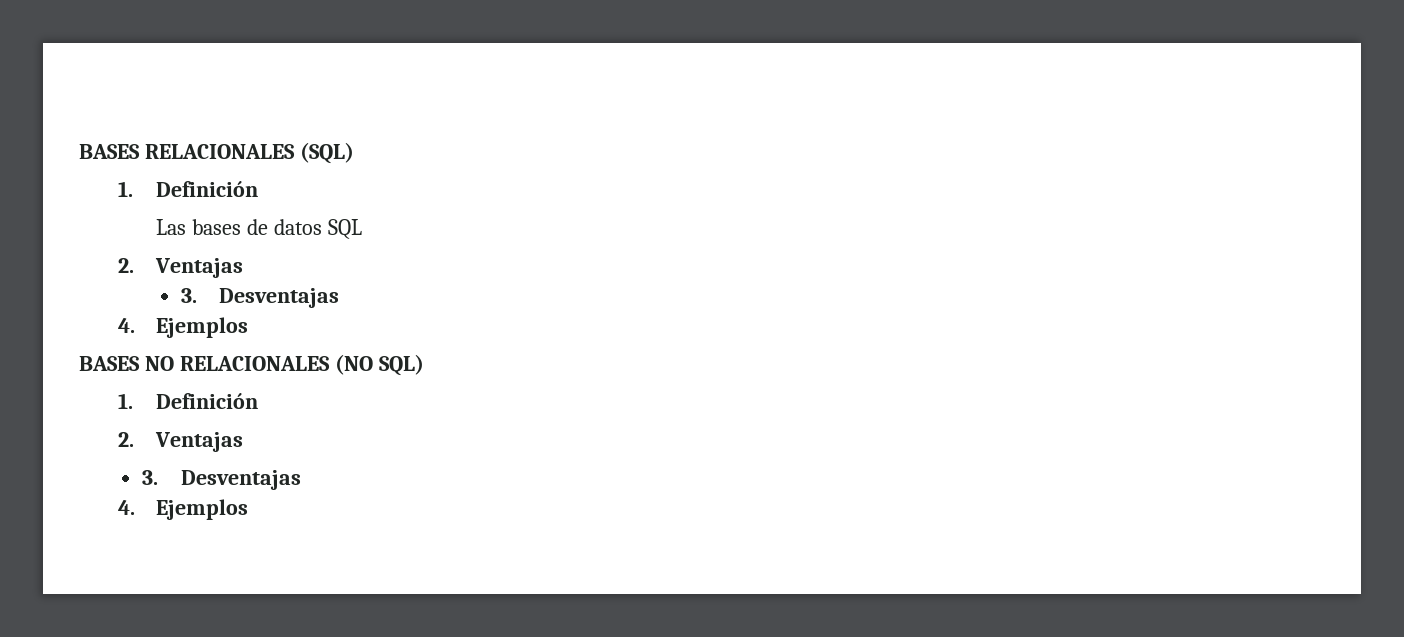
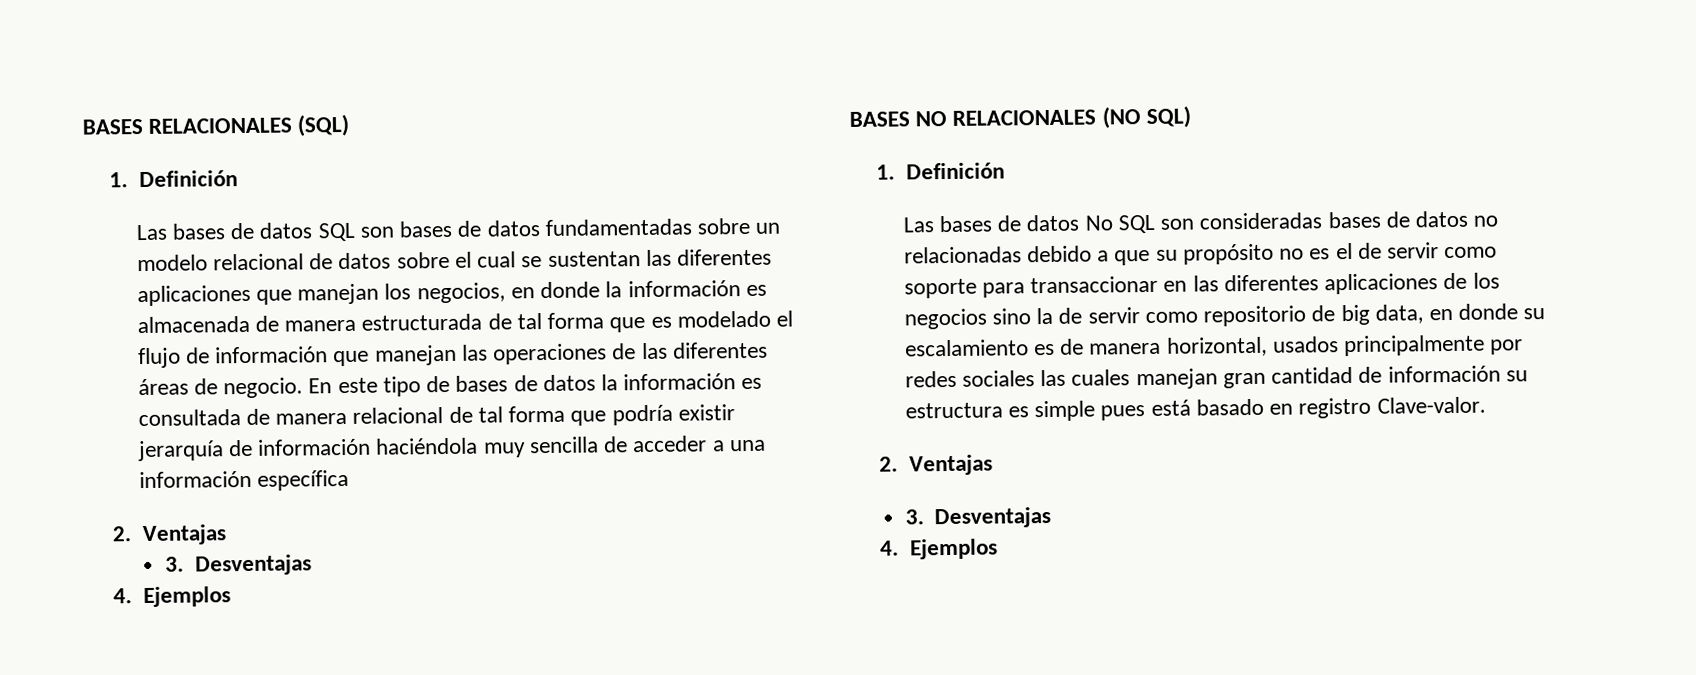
(363, 229) none -> [359,217,781,238] [136,248,772,272] [136,280,767,307] [136,310,793,334] [137,341,768,369] [137,373,763,399] [137,404,735,427] [136,435,766,462] [138,469,350,491] son bases de datos fundamentadas sobre un modelo relacional de datos sobre el cual se sustentan las diferentes aplicaciones que manejan los negocios, en donde la información es almacenada de manera estructurada de tal forma que es modelado el flujo de información que manejan las operaciones de las diferentes áreas de negocio. En este tipo de bases de datos la información es consultada de manera relacional de tal forma que podría existir jerarquía de información haciéndola muy sencilla de acceder a una información específica
(259, 401) none -> [902,210,1499,234] [903,242,1498,266] [903,272,1500,299] [903,303,1546,330] [904,334,1524,357] [904,365,1528,390] [904,396,1486,422] // Las bases de datos No SQL son consideradas bases de datos no relacionadas debido a que su propósito no es el de servir como soporte para transaccionar en las diferentes aplicaciones de los negocios sino la de servir como repositorio de big data, en donde su escalamiento es de manera horizontal, usados principalmente por redes sociales las cuales manejan gran cantidad de información su estructura es simple pues está basado en registro Clave-valor.

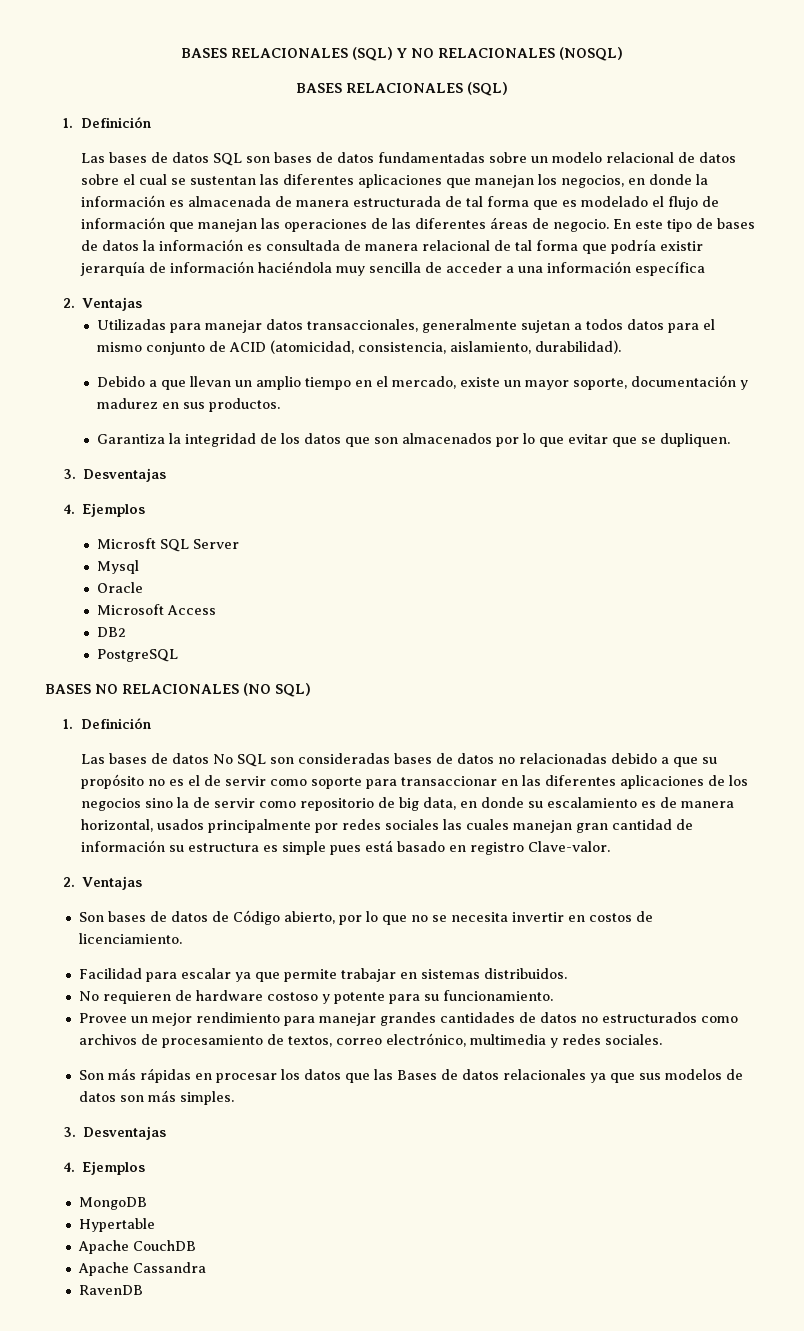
[82,113,350,137] BASES RELACIONALES (SQL) -> [181,47,623,61] [296,82,508,96] BASES RELACIONALES (SQL) Y NO RELACIONALES (NOSQL) // BASES RELACIONALES (SQL)
[165,554,312,576] [113,586,231,608] 3. Desventajas // 4. Ejemplos -> [96,319,715,333] [96,340,621,355] [96,375,748,390] [96,398,280,412] [96,433,730,447] [63,468,167,482] [63,503,146,517] [96,538,239,552] [96,560,139,574] [96,582,143,593] [96,604,216,615] [96,627,126,637] [96,649,178,662] Utilizadas para manejar datos transaccionales, generalmente sujetan a todos datos para el mismo conjunto de ACID (atomicidad, consistencia, aislamiento, durabilidad). // Debido a que llevan un amplio tiempo en el mercado, existe un mayor soporte, documentación y madurez en sus productos. // Garantiza la integridad de los datos que son almacenados por lo que evitar que se dupliquen. // 3. Desventajas // 4. Ejemplos // Microsft SQL Server // Mysql // Oracle // Microsoft Access // DB2 // PostgreSQL
[904,506,1052,529] [880,538,998,560] 3. Desventajas // 4. Ejemplos -> [78,910,653,925] [78,933,182,944] [78,968,567,982] [78,990,553,1004] [78,1012,738,1026] [78,1033,662,1048] [78,1068,743,1083] [78,1090,234,1105] [63,1126,167,1140] [63,1161,146,1175] [78,1197,147,1210] [78,1218,155,1232] [77,1240,196,1254] [77,1262,206,1276] [78,1285,143,1295] Son bases de datos de Código abierto, por lo que no se necesita invertir en costos de licenciamiento. // Facilidad para escalar ya que permite trabajar en sistemas distribuidos. // No requieren de hardware costoso y potente para su funcionamiento. // Provee un mejor rendimiento para manejar grandes cantidades de datos no estructurados como archivos de procesamiento de textos, correo electrónico, multimedia y redes sociales. // Son más rápidas en procesar los datos que las Bases de datos relacionales ya que sus modelos de datos son más simples. // 3. Desventajas // 4. Ejemplos // MongoDB // Hypertable // Apache CouchDB // Apache Cassandra // RavenDB

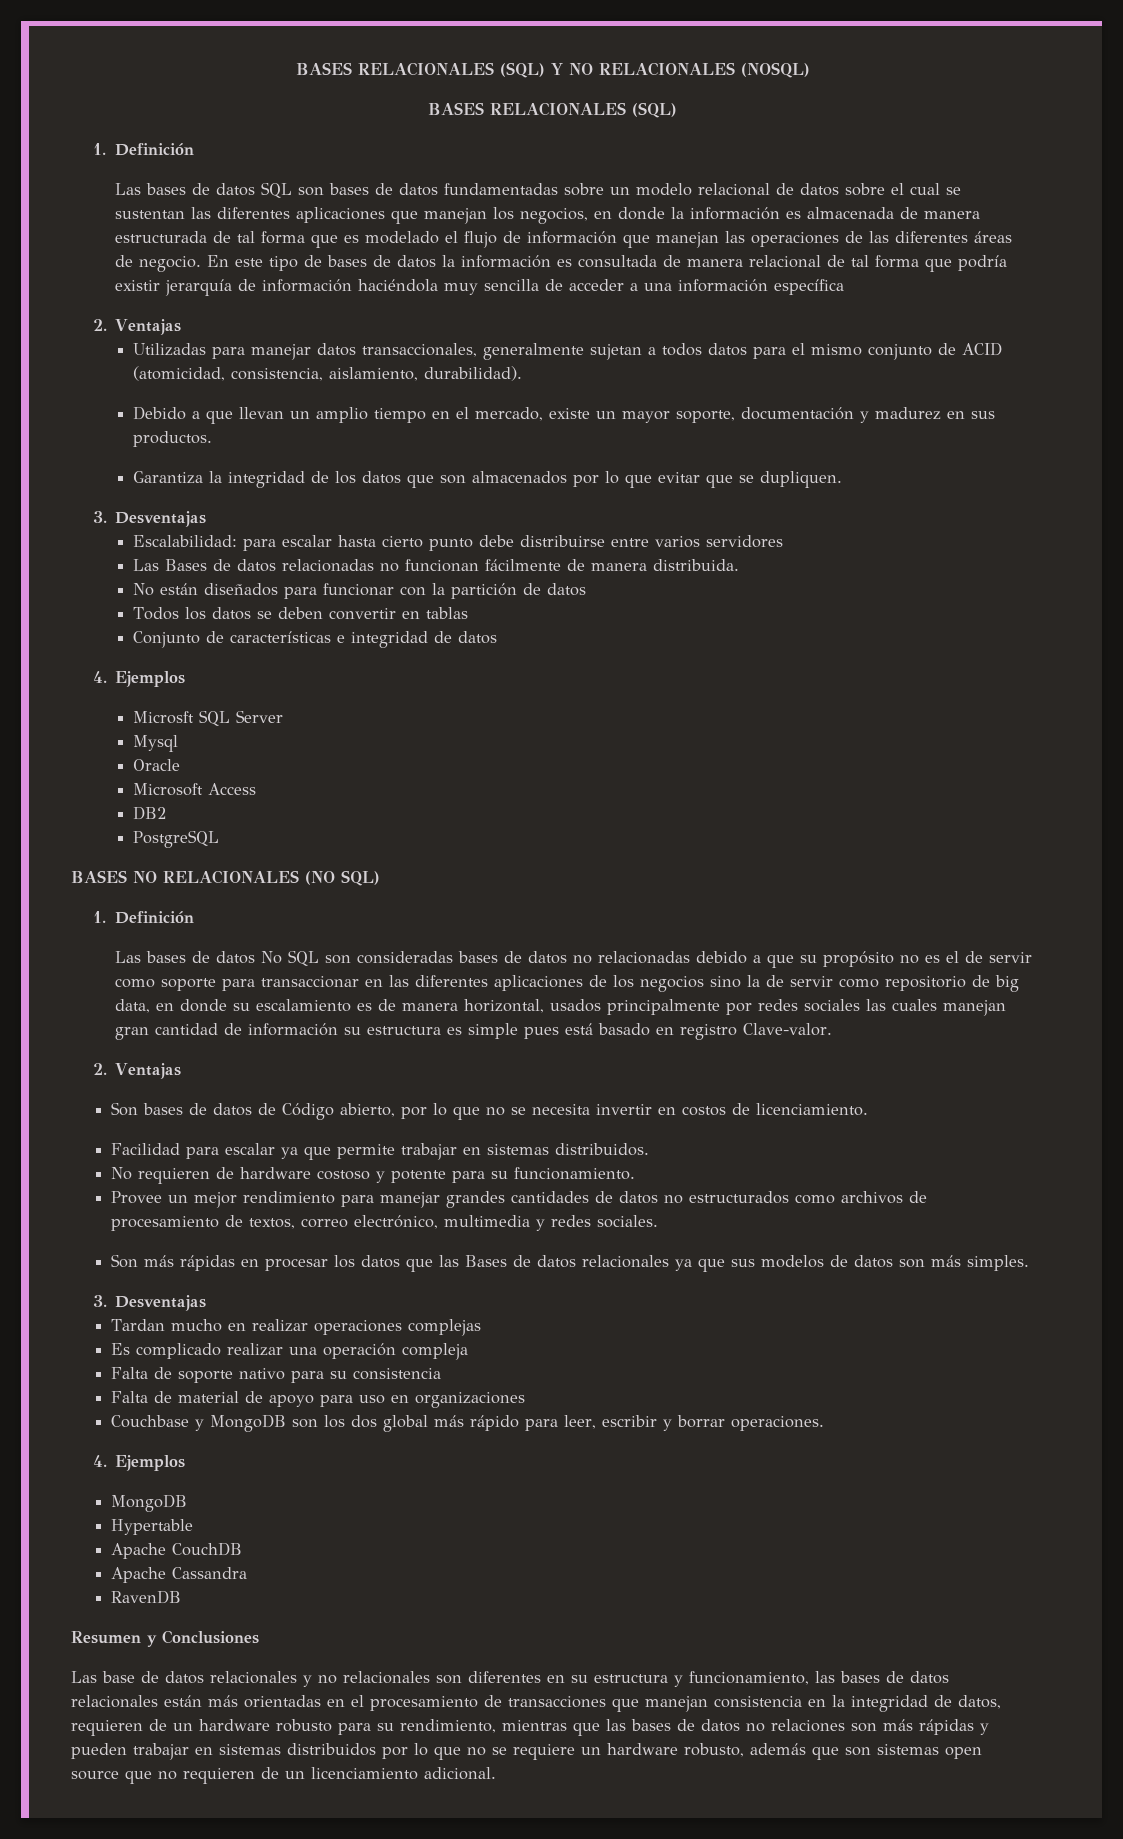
(167, 475) none -> [133,535,784,551] [133,559,740,572] [133,583,587,599] [133,607,469,620] [133,631,498,648] // Escalabilidad: para escalar hasta cierto punto debe distribuirse entre varios servidores // Las Bases de datos relacionadas no funcionan fácilmente de manera distribuida. // No están diseñados para funcionar con la partición de datos // Todos los datos se deben convertir en tablas // Conjunto de características e integridad de datos
(167, 1133) none -> [111,1319,482,1336] [111,1343,469,1360] [111,1367,442,1383] [111,1391,526,1408] [111,1414,825,1432] // Tardan mucho en realizar operaciones complejas // Es complicado realizar una operación compleja // Falta de soporte nativo para su consistencia // Falta de material de apoyo para uso en organizaciones // Couchbase y MongoDB son los dos global más rápido para leer, escribir y borrar operaciones.
(143, 1290) none -> [71,1630,259,1647] [71,1671,949,1687] [71,1695,1001,1712] [71,1719,989,1736] [71,1743,982,1760] [71,1767,496,1784] // Resumen y Conclusiones // Las base de datos relacionales y no relacionales son diferentes en su estructura y funcionamiento, las bases de datos relacionales están más orientadas en el procesamiento de transacciones que manejan consistencia en la integridad de datos, requieren de un hardware robusto para su rendimiento, mientras que las bases de datos no relaciones son más rápidas y pueden trabajar en sistemas distribuidos por lo que no se requiere un hardware robusto, además que son sistemas open source que no requieren de un licenciamiento adicional.

